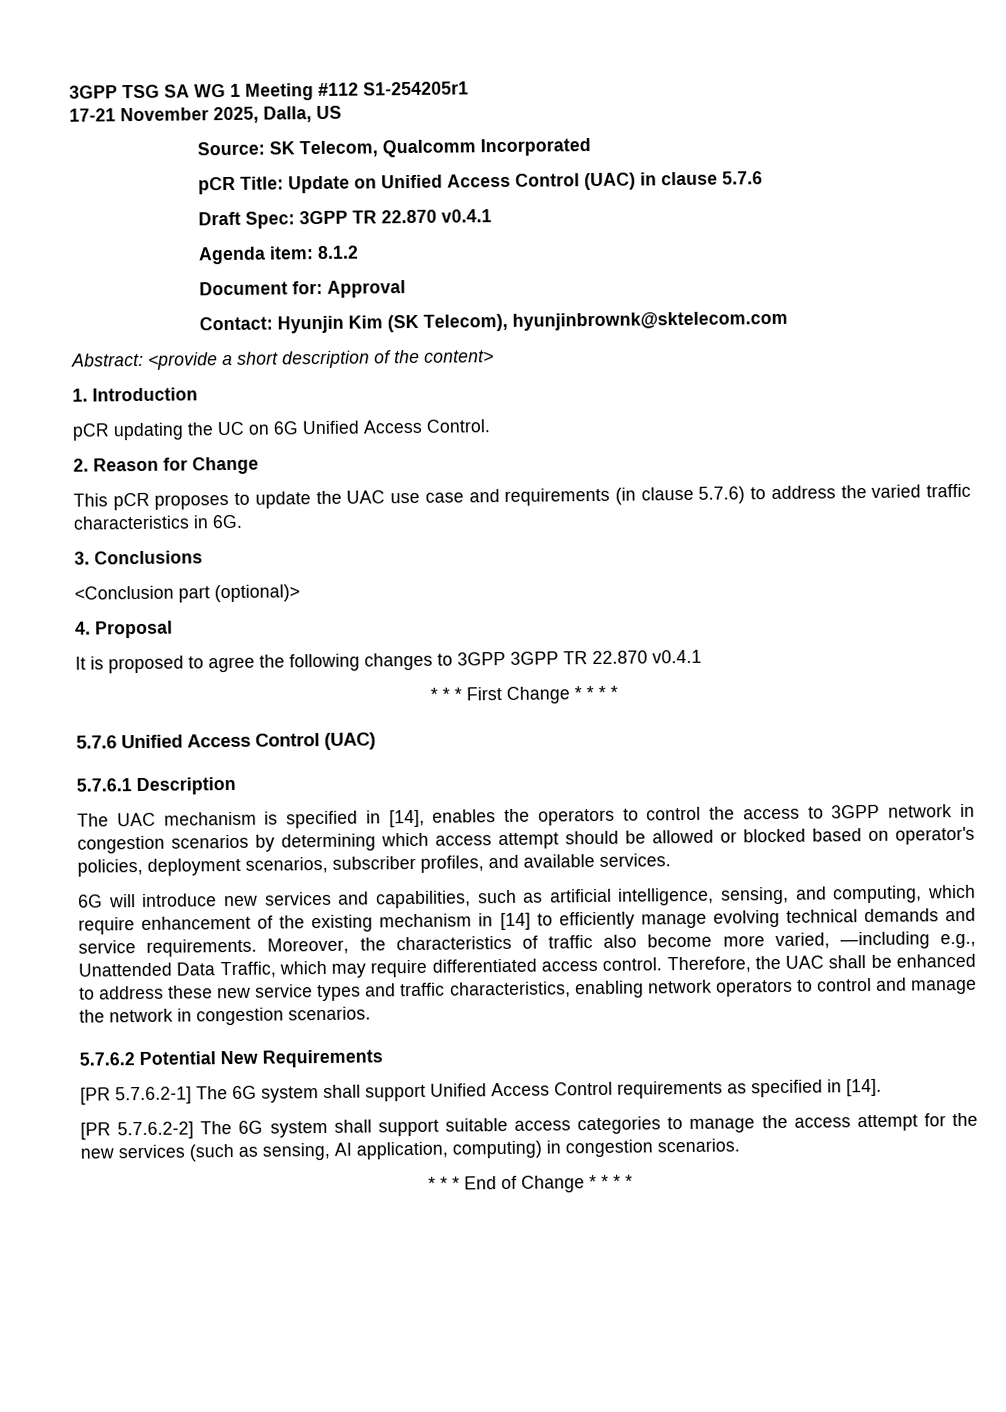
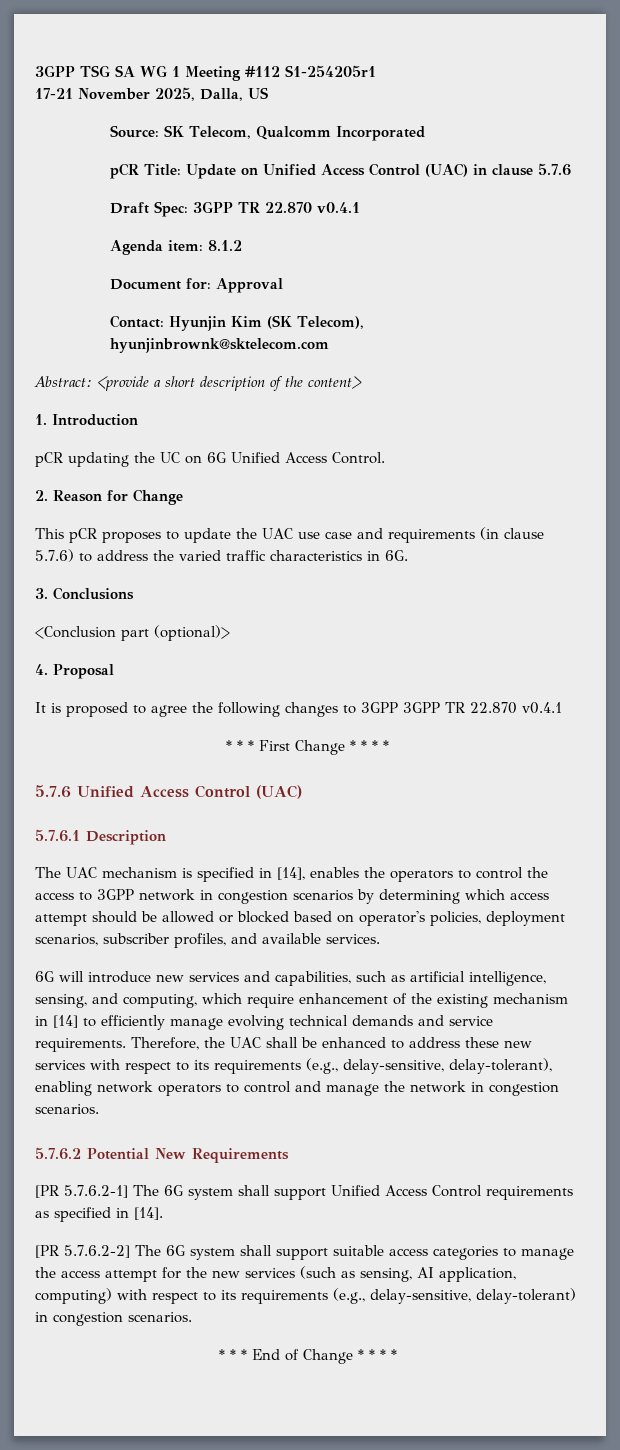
[267,931,976,955] [78,957,663,979] Moreover, the characteristics of traffic also become more varied, —including e.g., Unattended Data Traffic, which may require differentiated access control. -> (126, 1045) none
[255,981,571,1002] service types and traffic characteristics, -> [35,1058,552,1074] services with respect to its requirements (e.g., delay-sensitive, delay-tolerant),
(542, 1149) none -> [117,1288,576,1304] with respect to its requirements (e.g., delay-sensitive, delay-tolerant)

